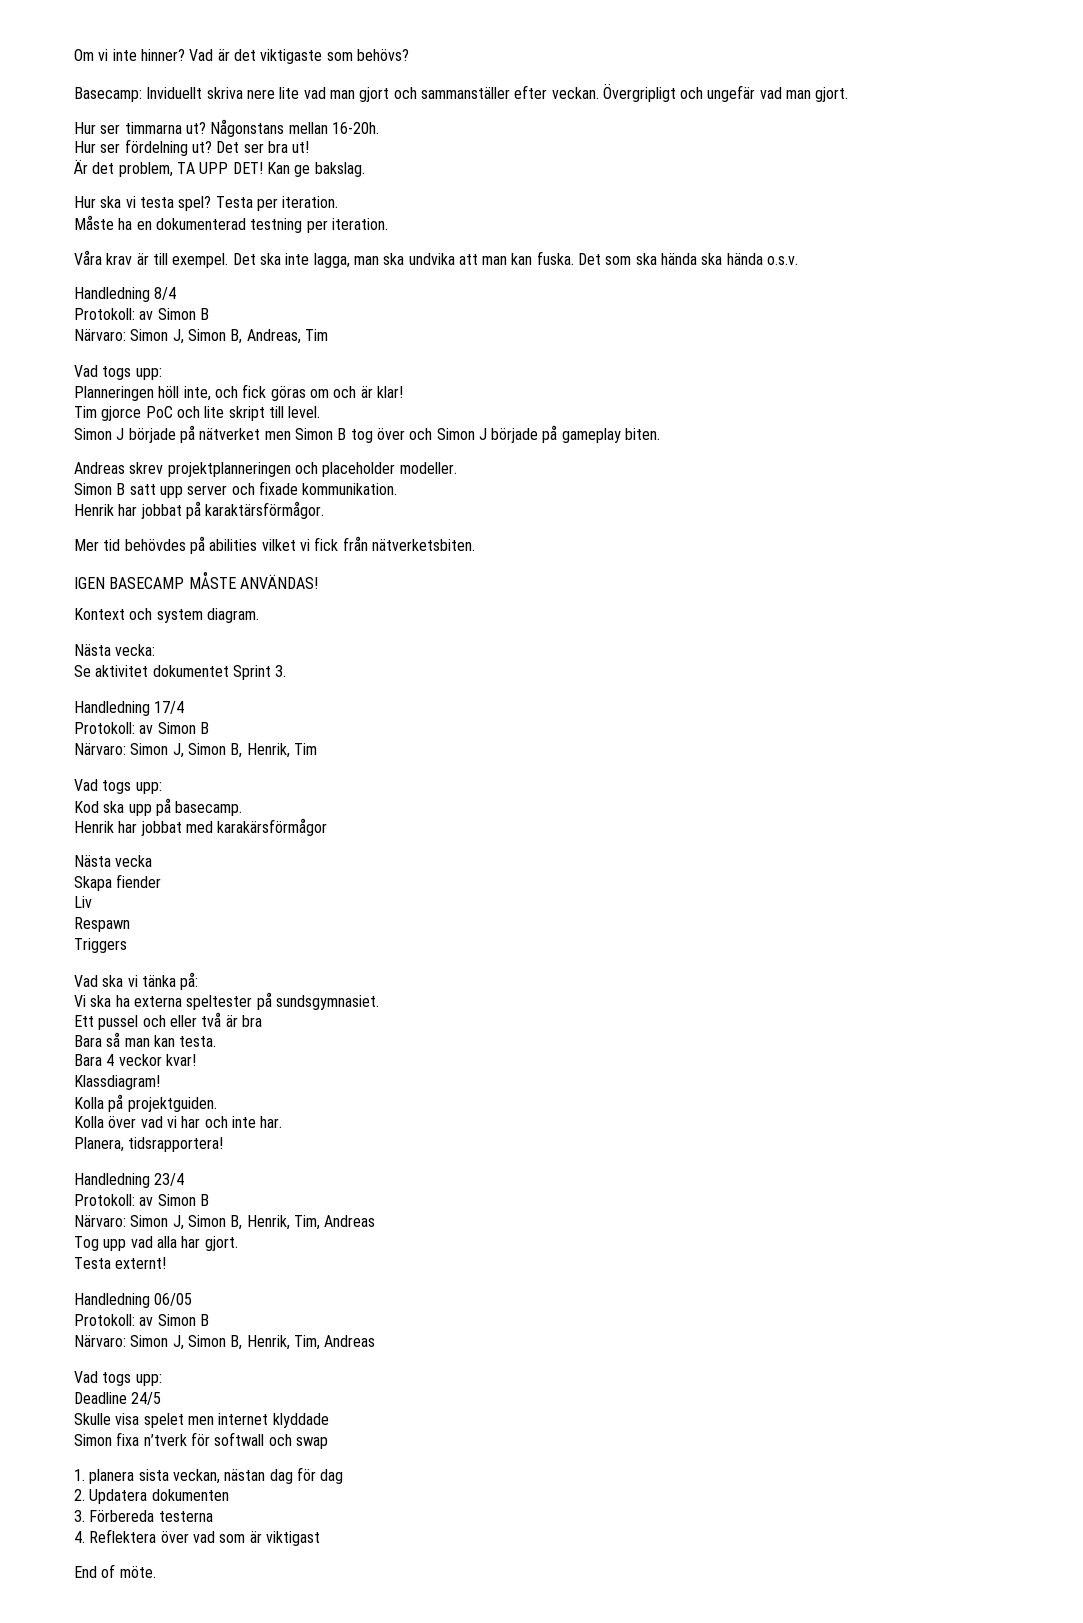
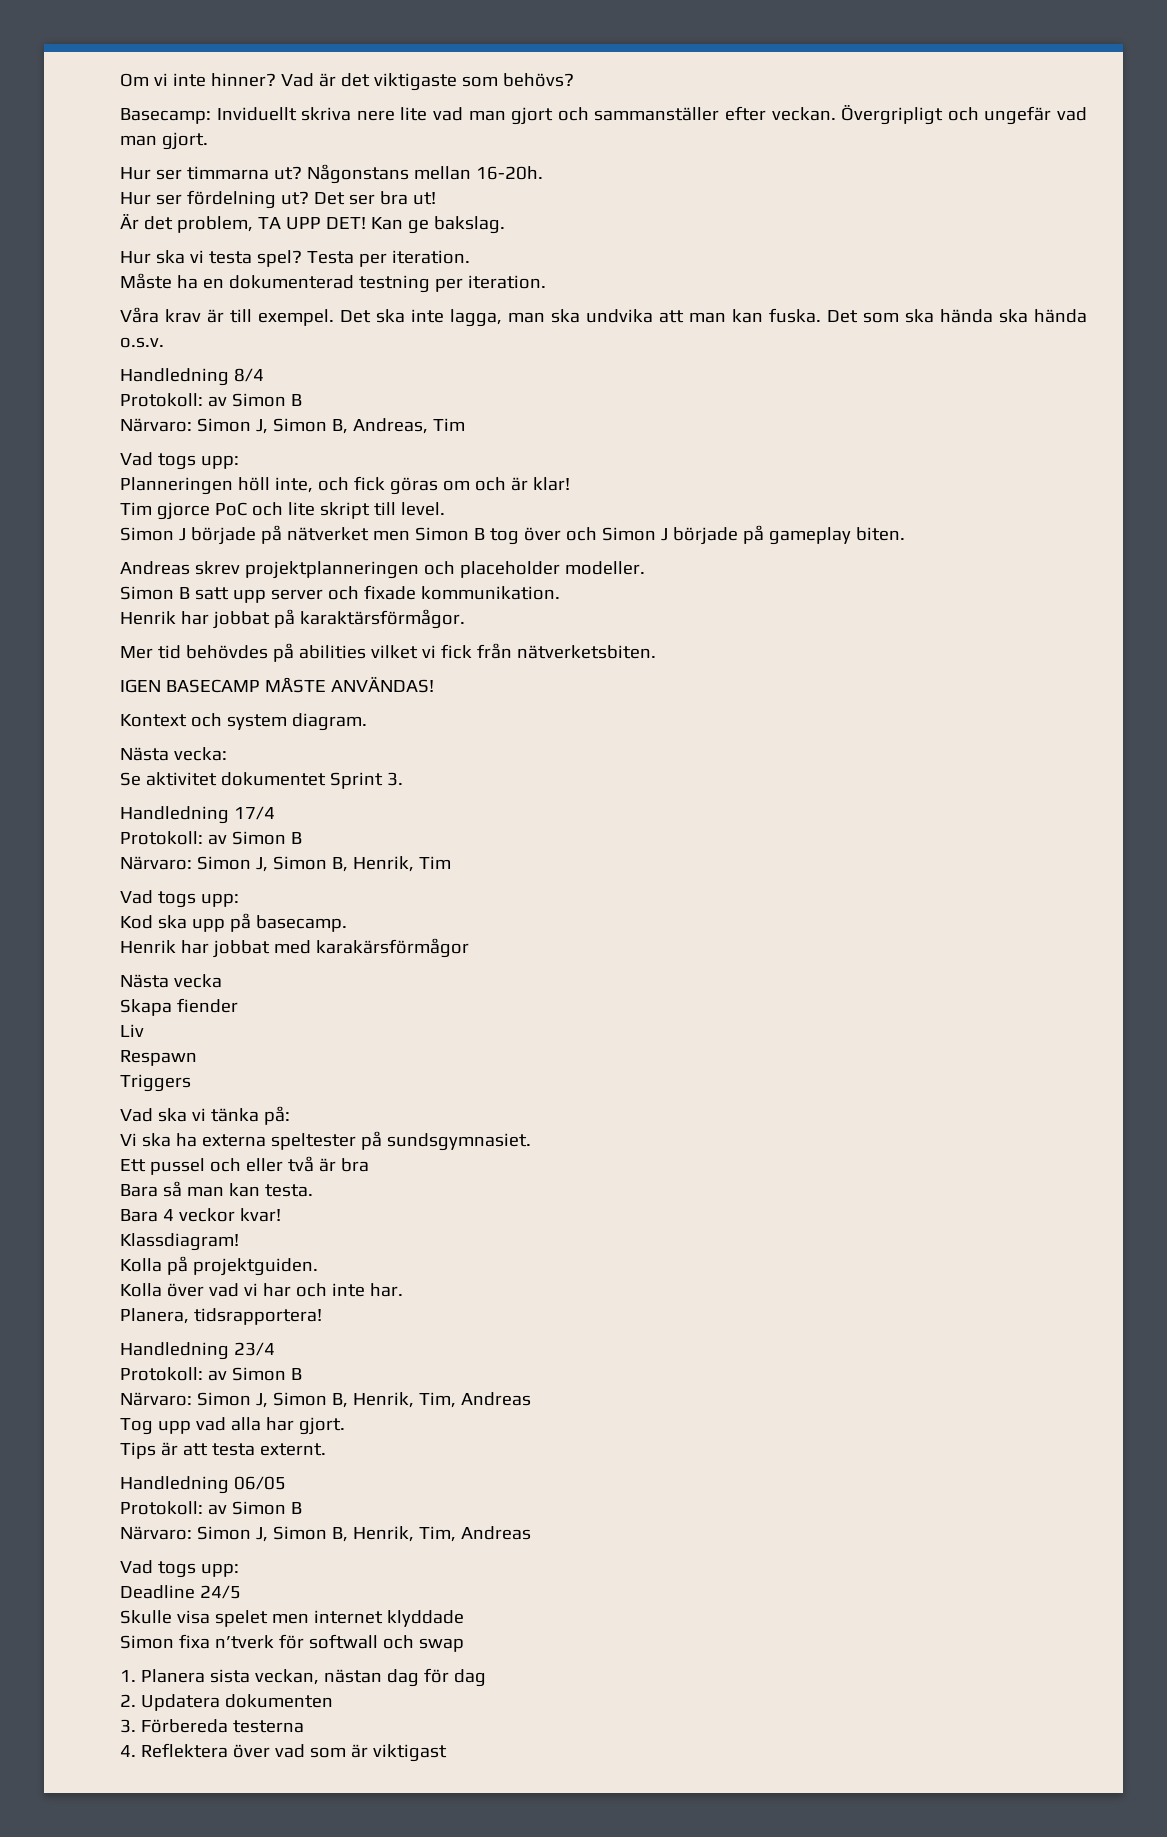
[74,1257,167,1269] Testa externt! -> [120,1442,326,1459] Tips är att testa externt.
[89,1469,135,1484] planera -> [140,1669,205,1683] Planera
[74,1564,156,1578] // End of möte. -> (447, 1753) none

